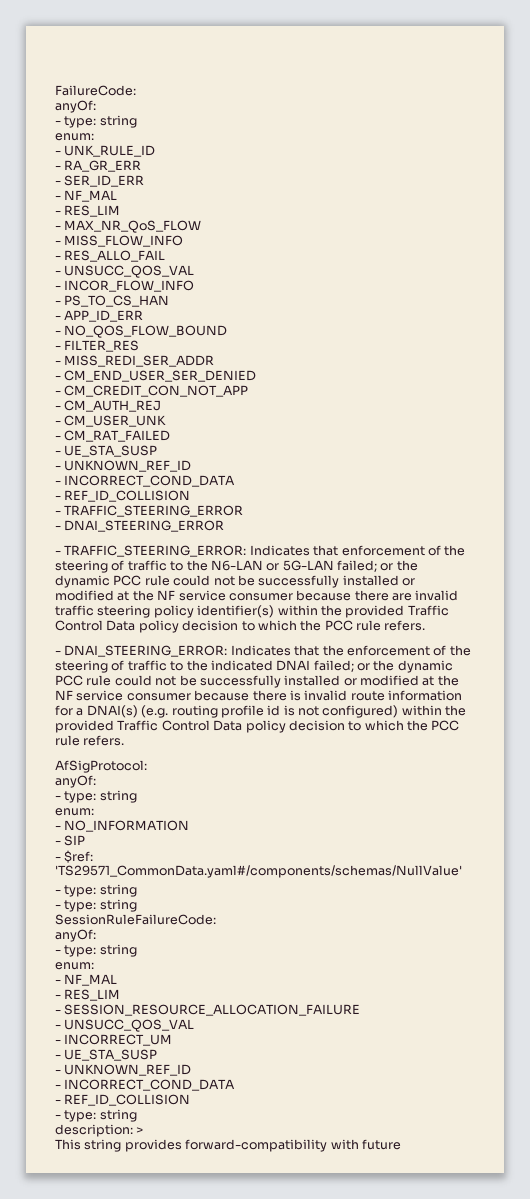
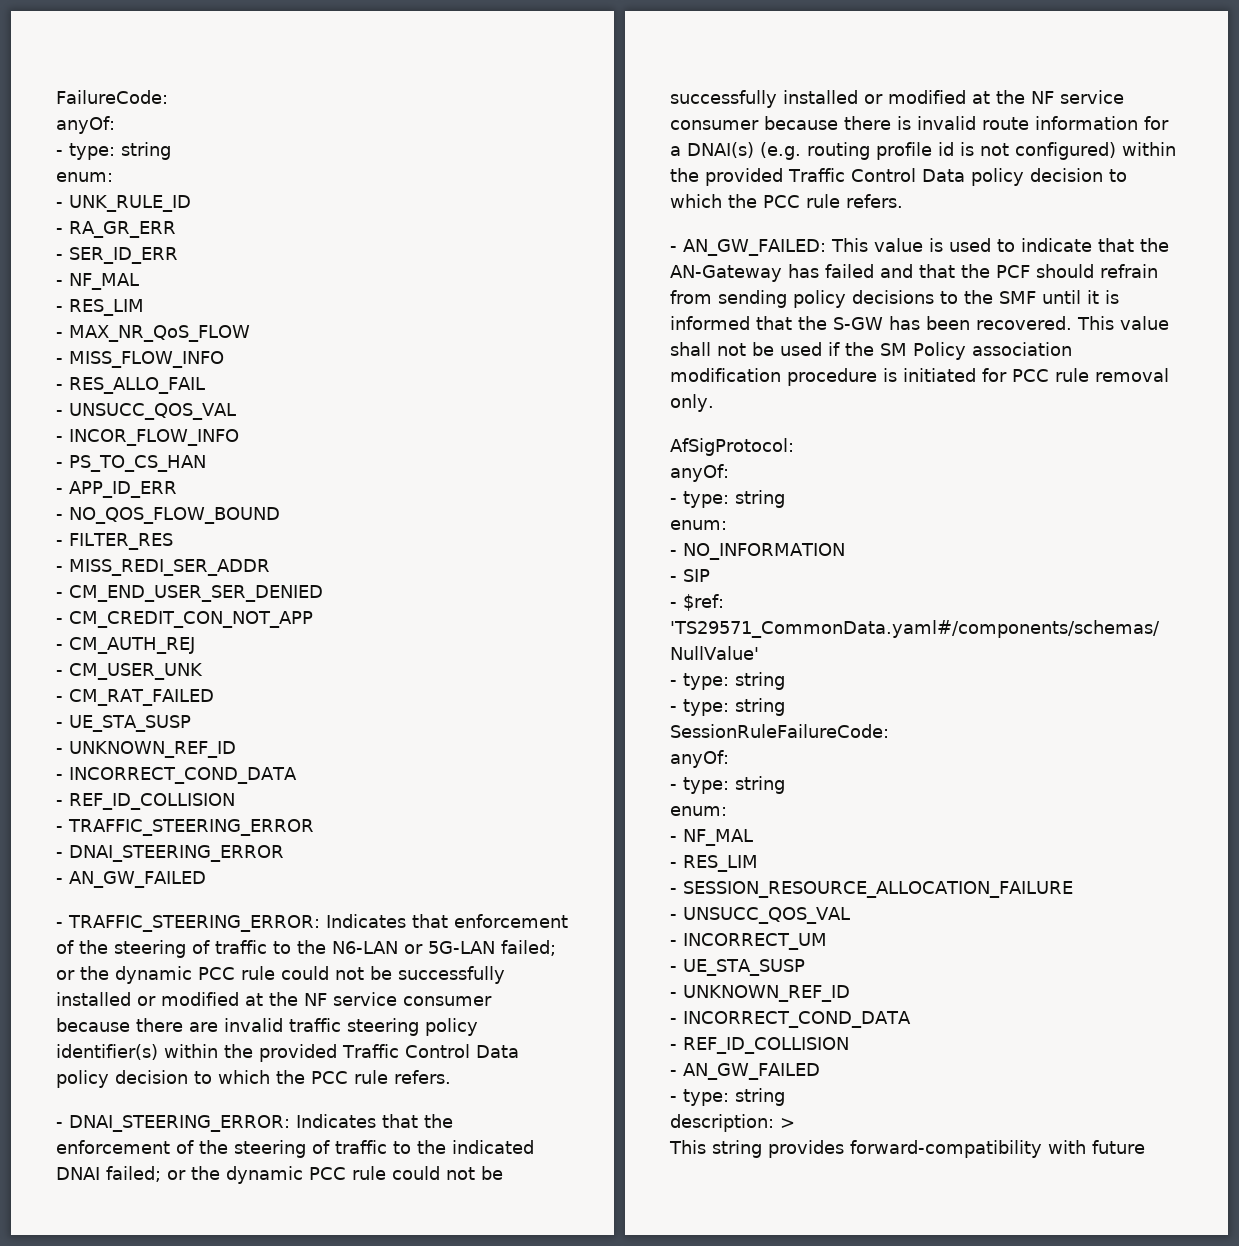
(225, 526) none -> [56,871,206,888] // - AN_GW_FAILED
(125, 740) none -> [670,238,1169,256] [670,264,1158,282] [670,290,1119,308] [670,316,1169,330] [670,342,1072,360] [670,368,1169,386] [670,394,714,412] // - AN_GW_FAILED: This value is used to indicate that the AN-Gateway has failed and that the PCF should refrain from sending policy decisions to the SMF until it is informed that the S-GW has been recovered. This value shall not be used if the SM Policy association modification procedure is initiated for PCC rule removal only.
(191, 1100) none -> [670,1063,820,1080] // - AN_GW_FAILED

